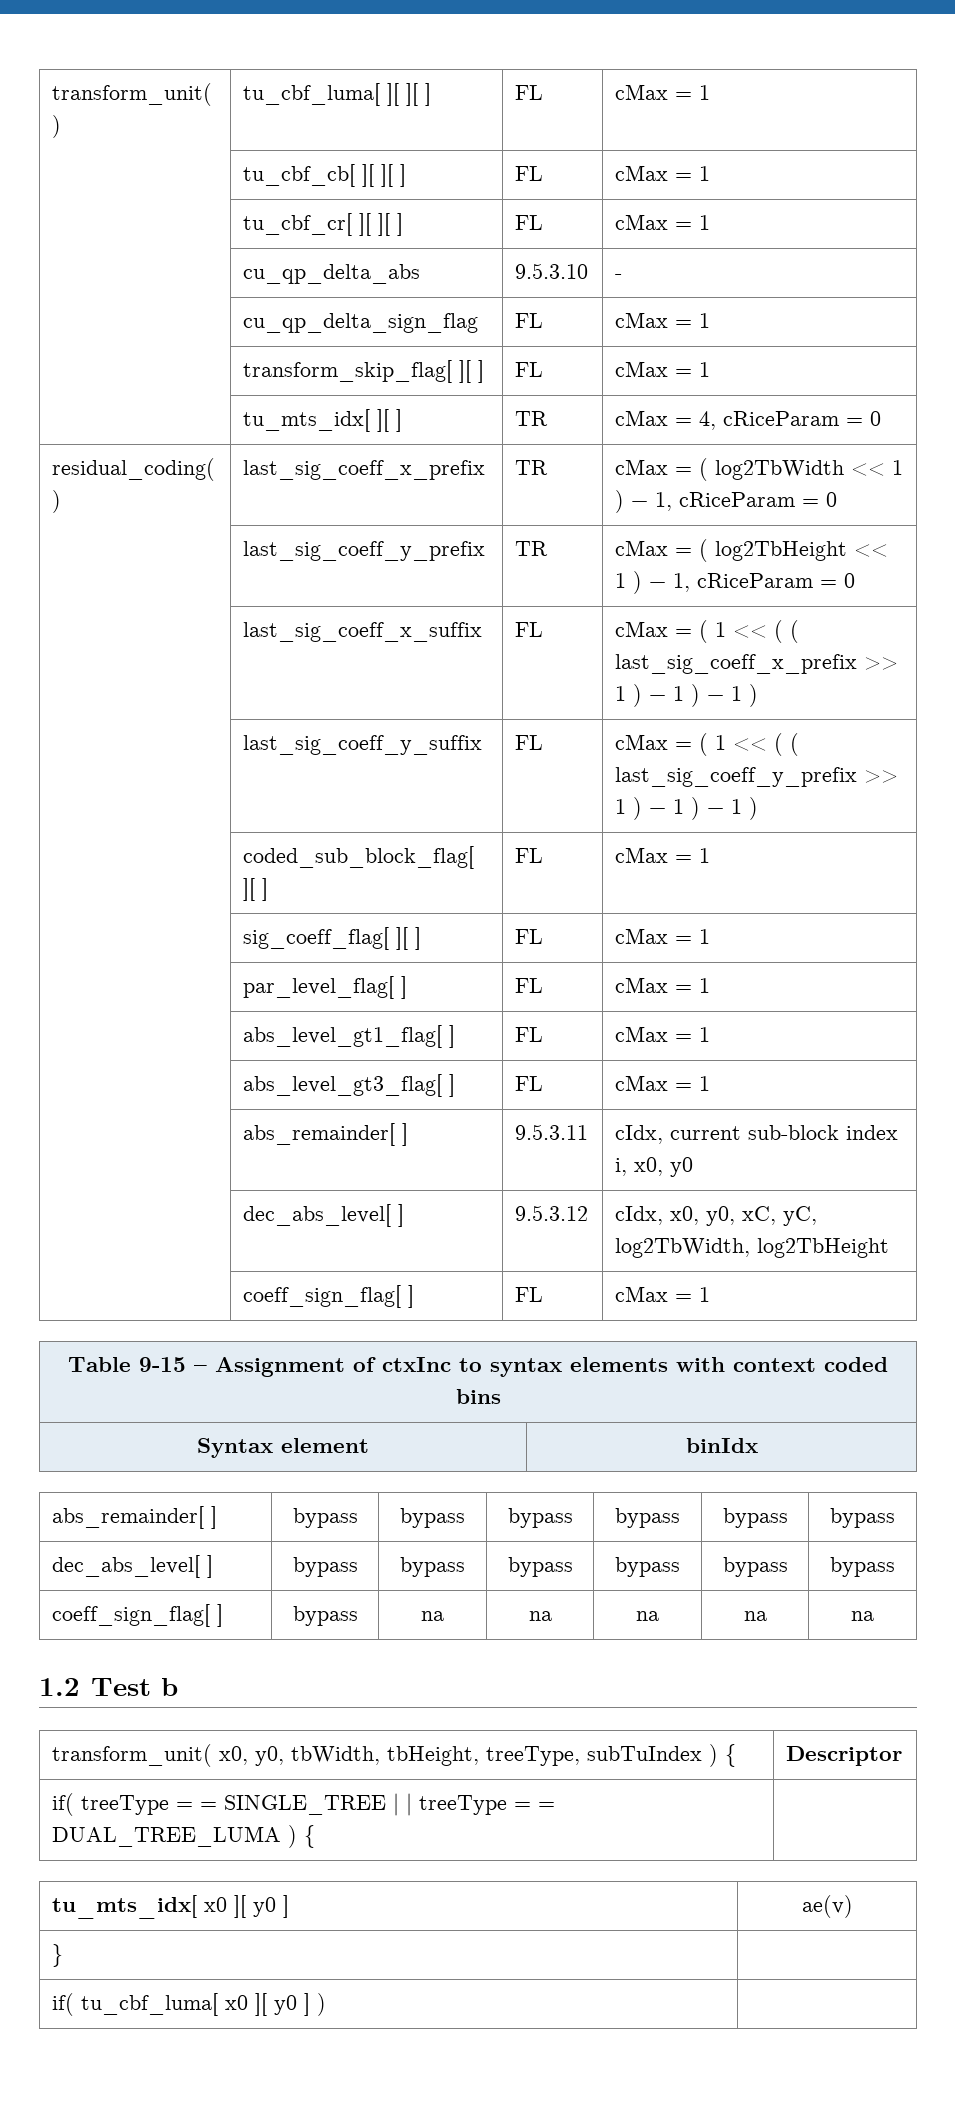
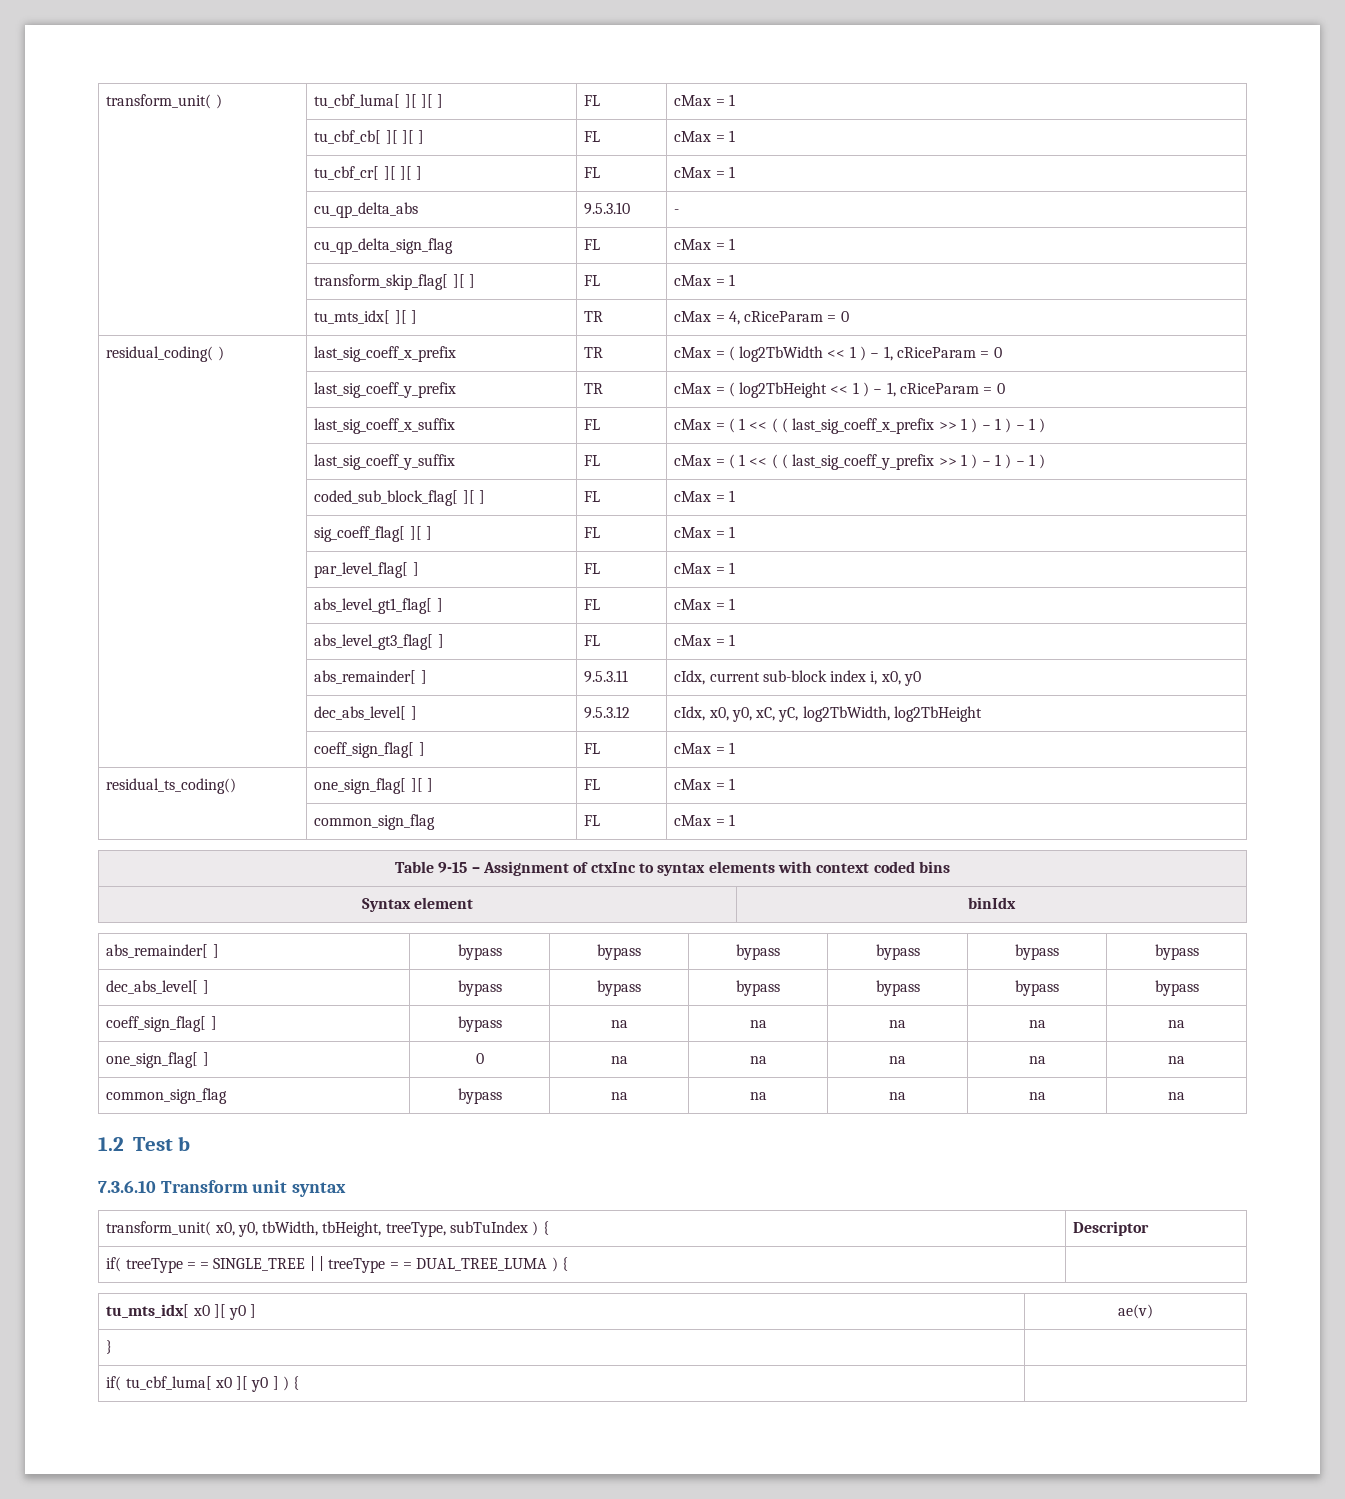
(710, 1294) none -> [106,778,237,794] [314,778,433,794] [584,779,601,790] [674,778,735,790] [314,814,436,830] [584,815,601,826] [674,814,735,826] // residual_ts_coding() | one_sign_flag[ ][ ] | FL | cMax = 1 // | common_sign_flag | FL | cMax = 1
(874, 1616) none -> [106,1052,209,1068] [475,1053,484,1064] [610,1056,628,1064] [749,1056,767,1064] [889,1056,906,1064] [1028,1056,1046,1064] [1168,1056,1185,1064] [106,1088,228,1104] [457,1088,502,1104] [610,1092,628,1100] [749,1092,767,1100] [889,1092,906,1100] [1028,1092,1046,1100] [1168,1092,1185,1100] // one_sign_flag[ ] | 0 | na | na | na | na | na // common_sign_flag | bypass | na | na | na | na | na
(178, 1687) none -> [98,1180,347,1197] // 7.3.6.10 Transform unit syntax
(326, 2004) none -> [293,1376,300,1390] {

